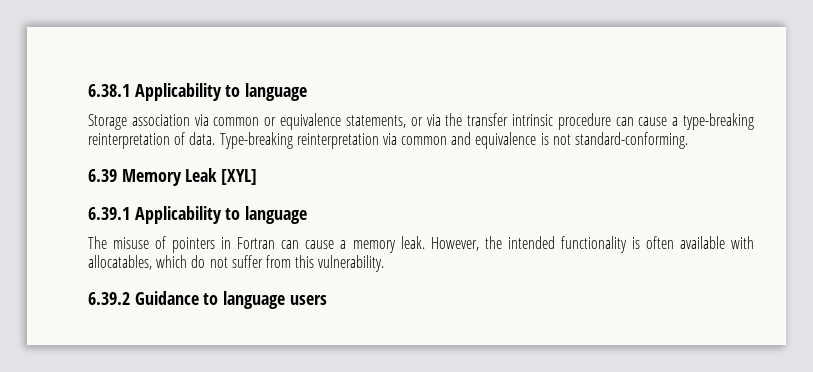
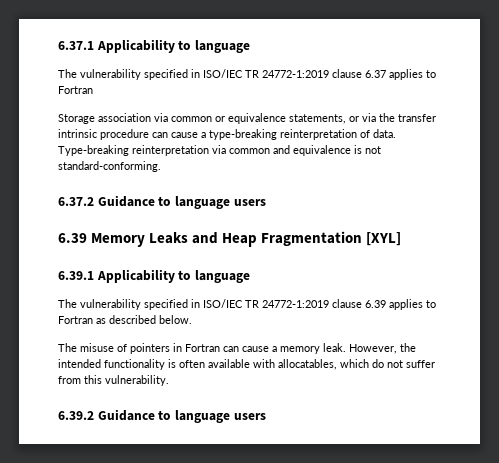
[88,83,308,101] 6.38.1 Applicability to language -> [58,39,250,53] [58,69,436,80] [58,86,93,94] 6.37.1 Applicability to language // The vulnerability specified in ISO/IEC TR 24772-1:2019 clause 6.37 applies to Fortran
[88,168,218,186] 6.39 Memory Leak -> [58,195,266,209] [58,231,363,247] 6.37.2 Guidance to language users // 6.39 Memory Leaks and Heap Fragmentation
(308, 215) none -> [58,299,436,310] [58,315,192,324] // The vulnerability specified in ISO/IEC TR 24772-1:2019 clause 6.39 applies to Fortran as described below.

